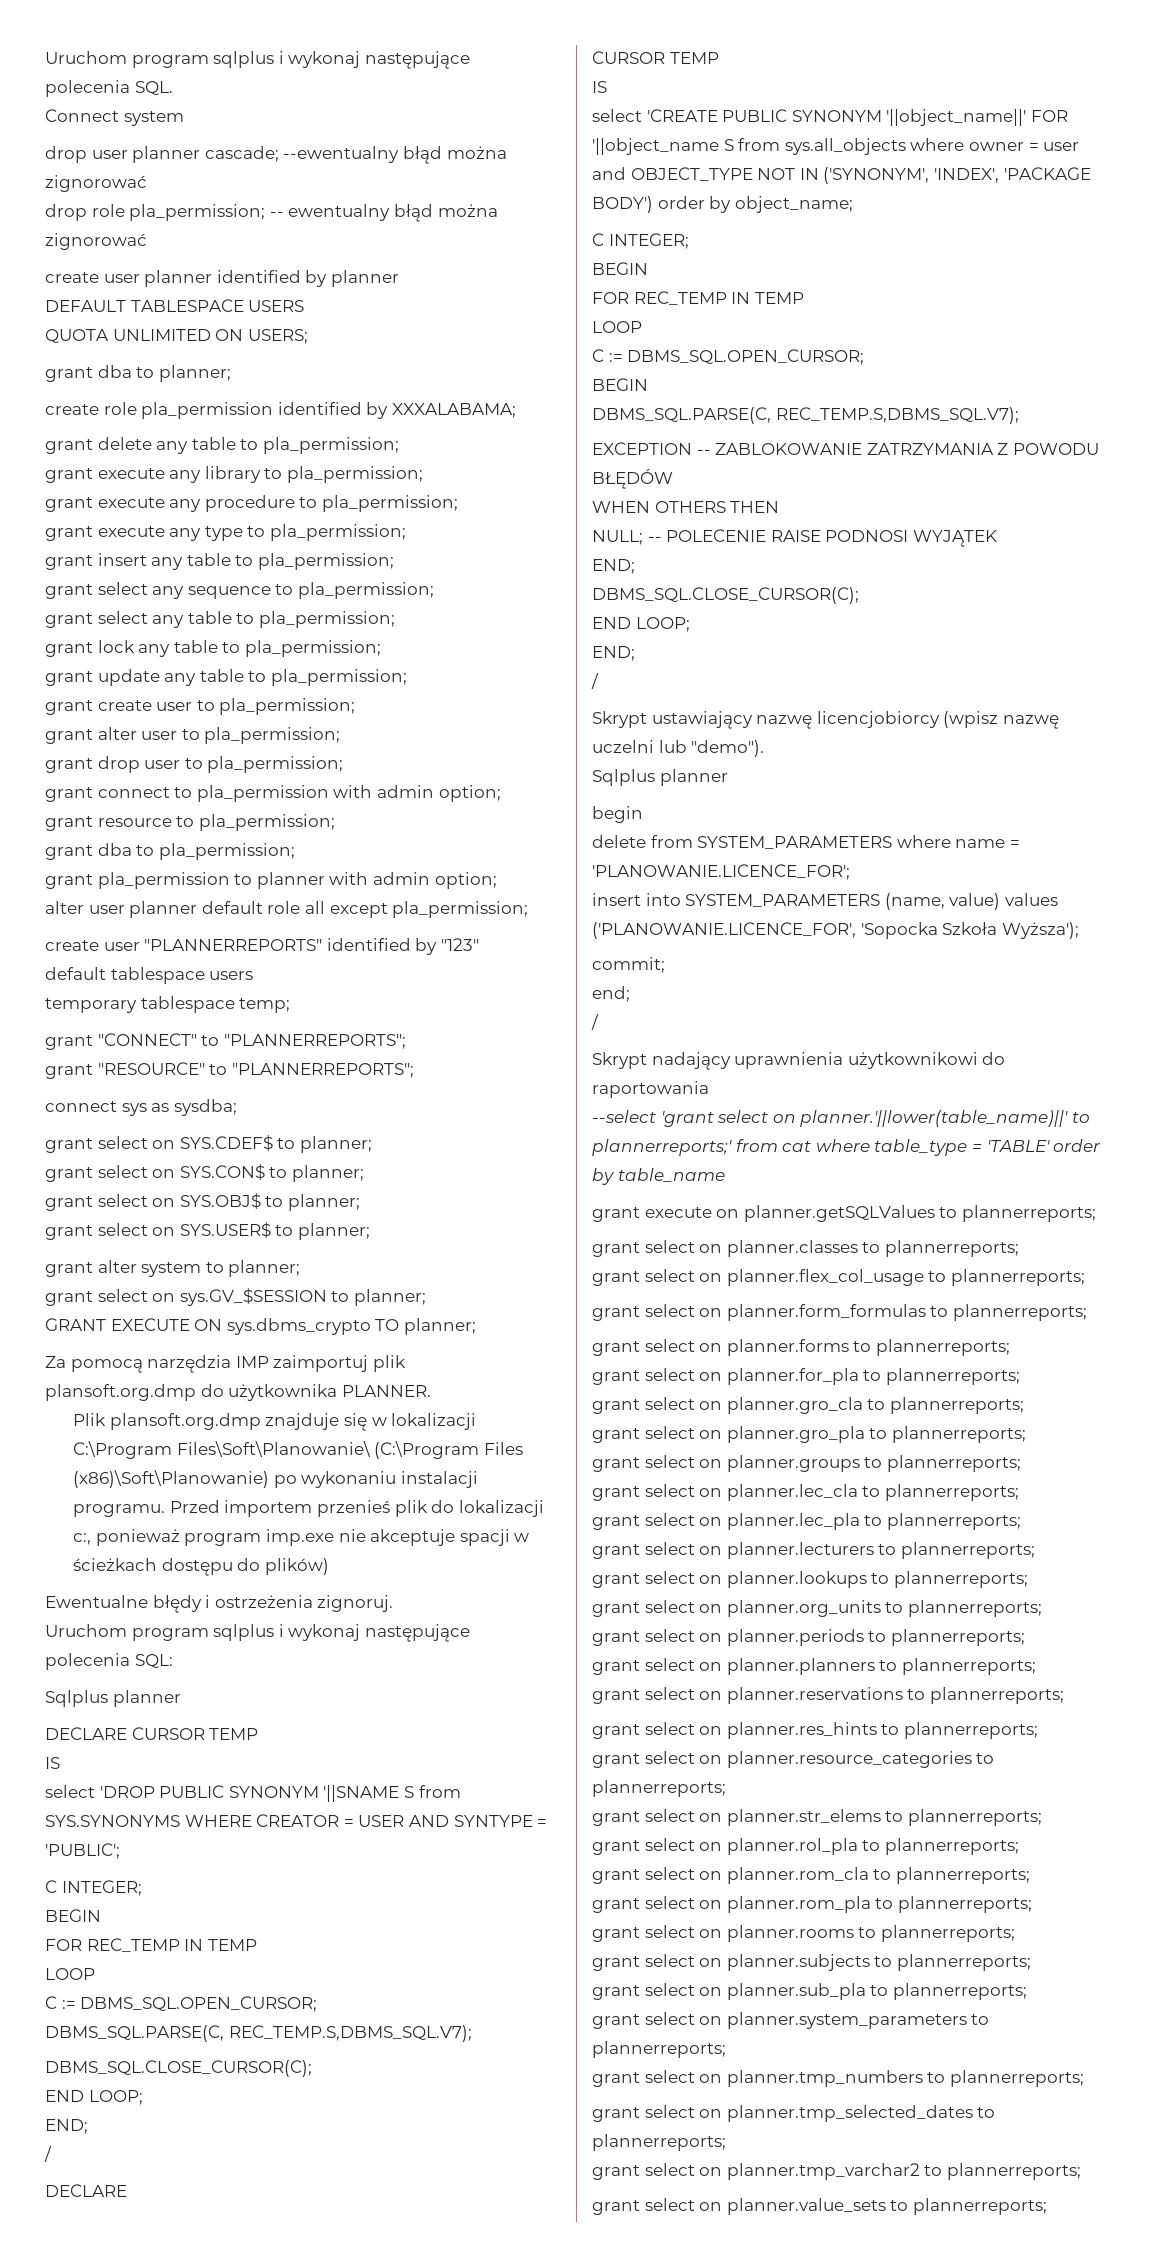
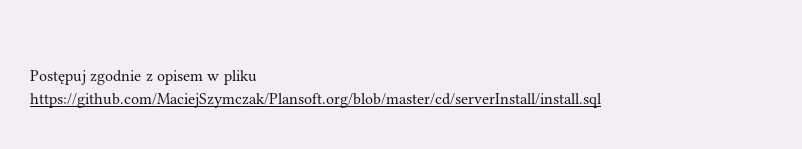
[45,51,470,69] [45,80,173,97] [45,109,184,126] [45,146,507,164] [45,175,147,192] [45,204,498,222] [45,233,147,250] [45,270,399,287] [45,299,305,312] [45,329,308,344] [45,365,231,382] [45,402,516,419] [45,437,399,454] [45,466,423,483] [45,495,458,512] [45,524,406,541] [45,553,394,570] [45,582,434,599] [45,611,395,628] [45,640,381,657] [45,669,407,686] [45,698,356,715] [45,727,341,744] [45,756,344,773] [45,785,501,802] [45,814,335,831] [45,843,295,860] [45,872,497,889] [45,901,529,918] [45,938,479,955] [45,967,254,984] [45,996,291,1013] [45,1033,406,1050] [45,1062,414,1079] [45,1099,237,1116] [45,1135,372,1153] [45,1164,364,1182] [45,1193,360,1211] [45,1222,370,1240] [45,1260,301,1277] [45,1288,426,1306] [45,1318,476,1335] [45,1355,406,1373] [45,1384,431,1401] [73,1413,477,1431] [73,1441,523,1459] [73,1470,478,1488] [73,1500,544,1517] [73,1529,530,1546] [73,1558,329,1576] [45,1595,394,1613] [45,1624,470,1642] [45,1653,173,1670] [45,1690,181,1707] [45,1727,259,1740] [45,1757,60,1769] [45,1785,461,1802] [45,1814,548,1827] [45,1843,120,1859] [45,1880,142,1896] [45,1909,101,1922] [45,1938,257,1952] [45,1968,95,1980] [45,1996,318,2012] [45,2025,472,2042] [45,2060,312,2077] [45,2090,143,2105] [45,2119,88,2134] [44,2146,52,2162] [45,2184,127,2197] [592,51,719,64] [592,81,607,93] [592,109,1068,126] [592,138,1080,155] [592,167,1091,184] [592,196,853,213] [592,233,689,249] [592,262,648,275] [592,291,804,305] [592,321,642,333] [592,349,865,365] [592,378,648,391] [592,407,1019,424] [592,442,1099,455] [592,469,673,489] [592,501,780,513] [592,529,997,547] [592,559,635,574] [592,587,859,604] [592,617,690,632] [592,646,635,661] [591,673,599,689] [592,711,1059,729] [592,740,765,757] [592,769,728,786] [592,806,643,823] [592,835,1020,849] [592,864,850,880] [592,893,1058,910] [592,922,1079,939] [592,957,665,973] [592,986,630,1002] [591,1014,599,1030] [592,1052,1006,1070] [592,1081,709,1098] [592,1110,1090,1127] [592,1139,1102,1156] [592,1168,725,1185] [592,1205,1096,1222] [592,1240,1019,1257] [592,1269,1085,1286] [592,1304,1087,1321] [592,1339,1010,1356] [592,1368,1020,1385] [592,1397,1024,1414] [592,1426,1026,1443] [592,1455,1021,1472] [592,1484,1019,1501] [592,1513,1021,1530] [592,1542,1035,1559] [592,1571,1028,1588] [592,1600,1042,1617] [592,1629,1025,1646] [592,1658,1036,1675] [592,1687,1064,1704] [592,1722,1038,1739] [592,1751,995,1768] [592,1780,726,1797] [592,1809,1042,1826] [592,1838,1019,1855] [592,1867,1030,1884] [592,1896,1032,1913] [592,1925,1015,1942] [592,1954,1031,1971] [592,1983,1027,2000] [592,2012,990,2029] [592,2041,726,2058] [592,2070,1084,2087] [592,2105,996,2122] [592,2134,726,2151] [592,2163,1081,2180] [592,2198,1047,2215] Uruchom program sqlplus i wykonaj następujące polecenia SQL. // Connect system // drop user planner cascade; --ewentualny błąd można zignorować // drop role pla_permission; -- ewentualny błąd można zignorować // create user planner identified by planner // DEFAULT TABLESPACE USERS // QUOTA UNLIMITED ON USERS; // grant dba to planner; // create role pla_permission identified by XXXALABAMA; // grant delete any table to pla_permission; // grant execute any library to pla_permission; // grant execute any procedure to pla_permission; // grant execute any type to pla_permission; // grant insert any table to pla_permission; // grant select any sequence to pla_permission; // grant select any table to pla_permission; // grant lock any table to pla_permission; // grant update any table to pla_permission; // grant create user to pla_permission; // grant alter user to pla_permission; // grant drop user to pla_permission; // grant connect to pla_permission with admin option; // grant resource to pla_permission; // grant dba to pla_permission; // grant pla_permission to planner with admin option; // alter user planner default role all except pla_permission; // create user "PLANNERREPORTS" identified by "123" // default tablespace users // temporary tablespace temp; // grant "CONNECT" to "PLANNERREPORTS"; // grant "RESOURCE" to "PLANNERREPORTS"; // connect sys as sysdba; // grant select on SYS.CDEF$ to planner; // grant select on SYS.CON$ to planner; // grant select on SYS.OBJ$ to planner; // grant select on SYS.USER$ to planner; // grant alter system to planner; // grant select on sys.GV_$SESSION to planner; // GRANT EXECUTE ON sys.dbms_crypto TO planner; // Za pomocą narzędzia IMP zaimportuj plik plansoft.org.dmp do użytkownika PLANNER. // Plik plansoft.org.dmp znajduje się w lokalizacji C:\Program Files\Soft\Planowanie\ (C:\Program Files (x86)\Soft\Planowanie) po wykonaniu instalacji programu. Przed importem przenieś plik do lokalizacji c:, ponieważ program imp.exe nie akceptuje spacji w ścieżkach dostępu do plików) // Ewentualne błędy i ostrzeżenia zignoruj. // Uruchom program sqlplus i wykonaj następujące polecenia SQL: // Sqlplus planner // DECLARE CURSOR TEMP // IS // select 'DROP PUBLIC SYNONYM '||SNAME S from SYS.SYNONYMS WHERE CREATOR = USER AND SYNTYPE = 'PUBLIC'; // C INTEGER; // BEGIN // FOR REC_TEMP IN TEMP // LOOP // C := DBMS_SQL.OPEN_CURSOR; // DBMS_SQL.PARSE(C, REC_TEMP.S,DBMS_SQL.V7); // DBMS_SQL.CLOSE_CURSOR(C); // END LOOP; // END; // / // DECLARE // CURSOR TEMP // IS // select 'CREATE PUBLIC SYNONYM '||object_name||' FOR '||object_name S from sys.all_objects where owner = user and OBJECT_TYPE NOT IN ('SYNONYM', 'INDEX', 'PACKAGE BODY') order by object_name; // C INTEGER; // BEGIN // FOR REC_TEMP IN TEMP // LOOP // C := DBMS_SQL.OPEN_CURSOR; // BEGIN // DBMS_SQL.PARSE(C, REC_TEMP.S,DBMS_SQL.V7); // EXCEPTION -- ZABLOKOWANIE ZATRZYMANIA Z POWODU BŁĘDÓW // WHEN OTHERS THEN // NULL; -- POLECENIE RAISE PODNOSI WYJĄTEK // END; // DBMS_SQL.CLOSE_CURSOR(C); // END LOOP; // END; // / // Skrypt ustawiający nazwę licencjobiorcy (wpisz nazwę uczelni lub "demo"). // Sqlplus planner // begin // delete from SYSTEM_PARAMETERS where name = 'PLANOWANIE.LICENCE_FOR'; // insert into SYSTEM_PARAMETERS (name, value) values ('PLANOWANIE.LICENCE_FOR', 'Sopocka Szkoła Wyższa'); // commit; // end; // / // Skrypt nadający uprawnienia użytkownikowi do raportowania // --select 'grant select on planner.'||lower(table_name)||' to plannerreports;' from cat where table_type = 'TABLE' order by table_name // grant execute on planner.getSQLValues to plannerreports; // grant select on planner.classes to plannerreports; // grant select on planner.flex_col_usage to plannerreports; // grant select on planner.form_formulas to plannerreports; // grant select on planner.forms to plannerreports; // grant select on planner.for_pla to plannerreports; // grant select on planner.gro_cla to plannerreports; // grant select on planner.gro_pla to plannerreports; // grant select on planner.groups to plannerreports; // grant select on planner.lec_cla to plannerreports; // grant select on planner.lec_pla to plannerreports; // grant select on planner.lecturers to plannerreports; // grant select on planner.lookups to plannerreports; // grant select on planner.org_units to plannerreports; // grant select on planner.periods to plannerreports; // grant select on planner.planners to plannerreports; // grant select on planner.reservations to plannerreports; // grant select on planner.res_hints to plannerreports; // grant select on planner.resource_categories to plannerreports; // grant select on planner.str_elems to plannerreports; // grant select on planner.rol_pla to plannerreports; // grant select on planner.rom_cla to plannerreports; // grant select on planner.rom_pla to plannerreports; // grant select on planner.rooms to plannerreports; // grant select on planner.subjects to plannerreports; // grant select on planner.sub_pla to plannerreports; // grant select on planner.system_parameters to plannerreports; // grant select on planner.tmp_numbers to plannerreports; // grant select on planner.tmp_selected_dates to plannerreports; // grant select on planner.tmp_varchar2 to plannerreports; // grant select on planner.value_sets to plannerreports; -> [30,70,257,85] [30,93,602,108] Postępuj zgodnie z opisem w pliku https://github.com/MaciejSzymczak/Plansoft.org/blob/master/cd/serverInstall/install.sql

